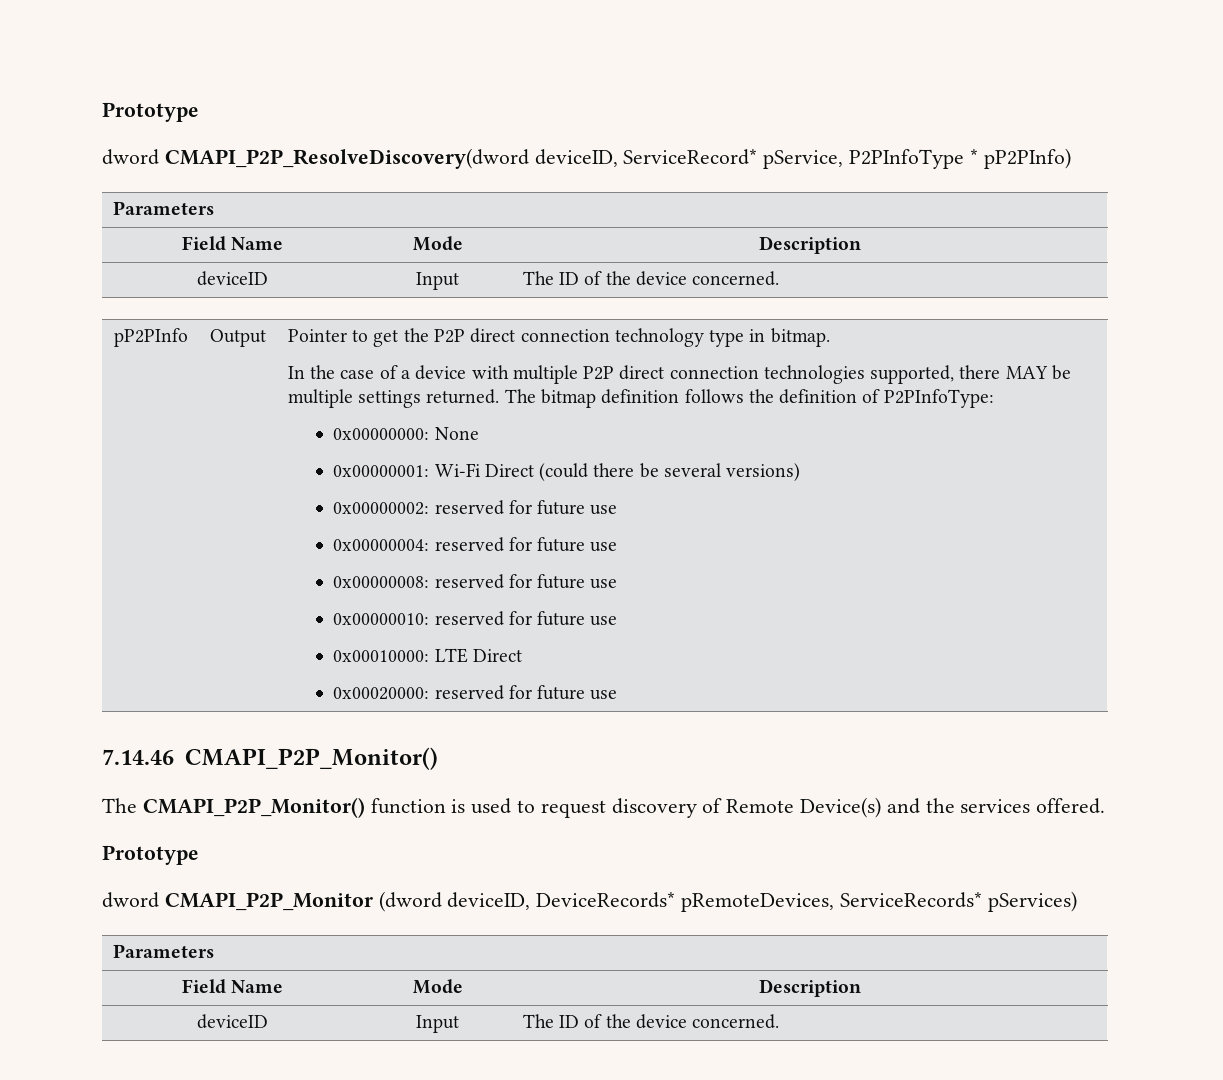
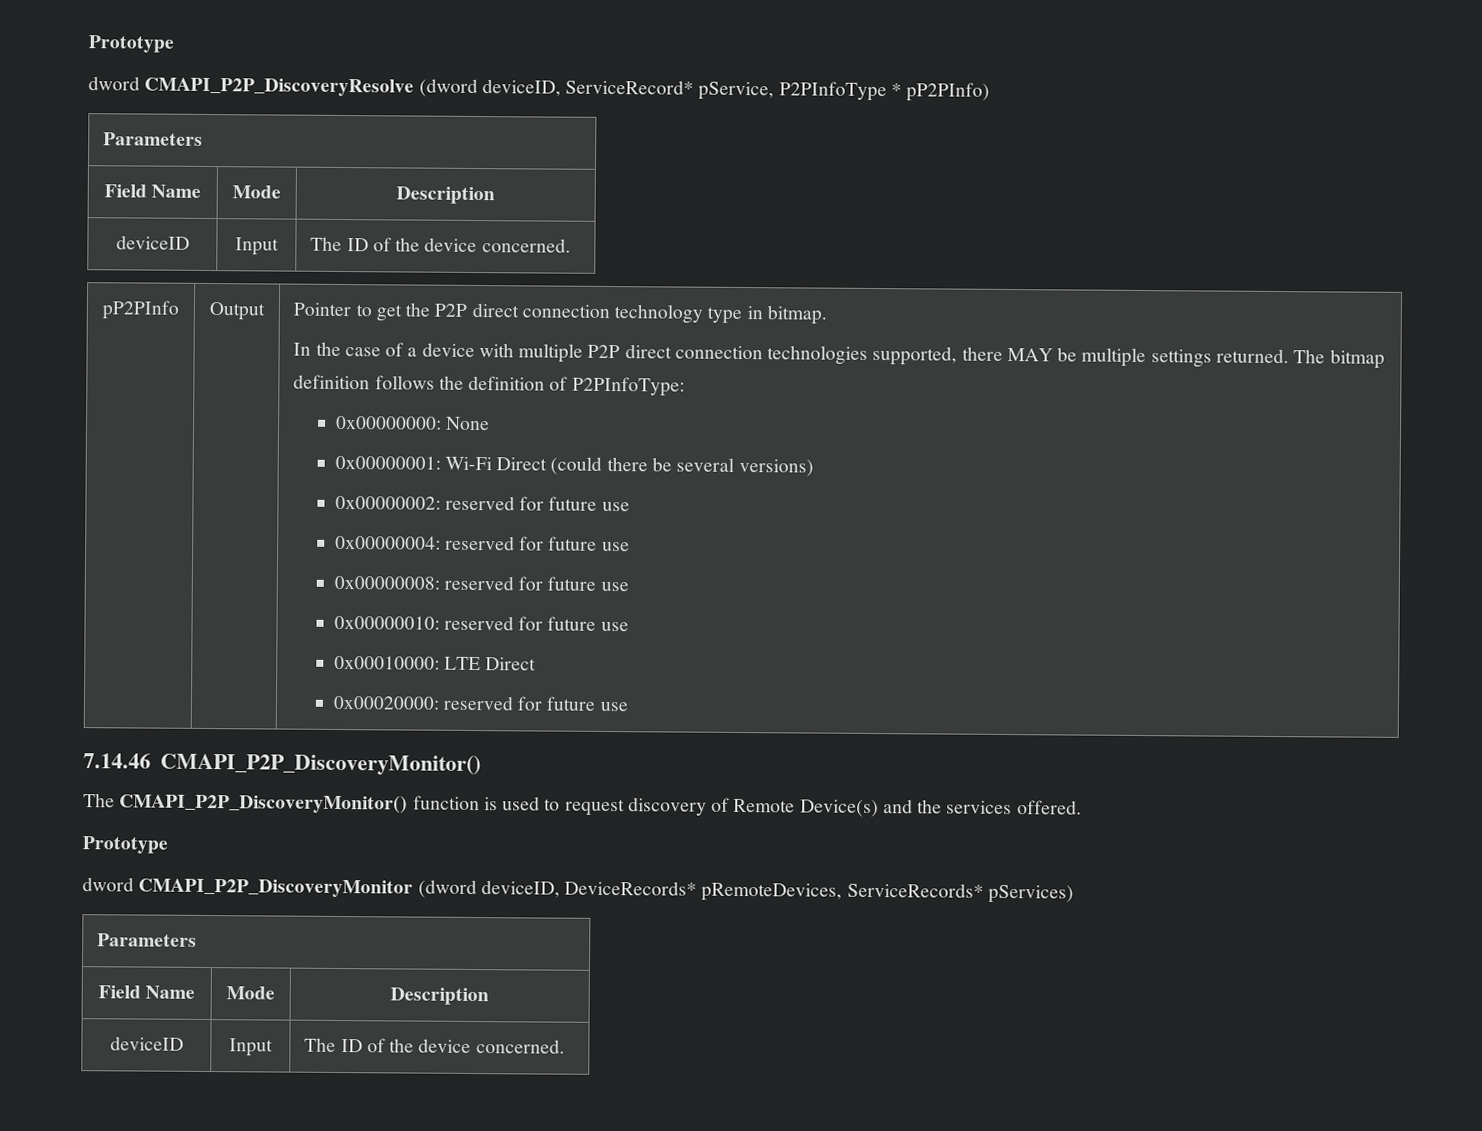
[102,102,199,122] [102,148,529,169] Prototype // dword CMAPI_P2P_ResolveDiscovery(dword -> [88,35,174,53] [88,76,478,98] Prototype // dword CMAPI_P2P_DiscoveryResolve (dword
[184,747,438,770] [102,797,365,818] CMAPI_P2P_Monitor() // The CMAPI_P2P_Monitor() -> [159,752,481,777] [83,793,409,814] CMAPI_P2P_DiscoveryMonitor() // The CMAPI_P2P_DiscoveryMonitor()
[164,892,373,911] CMAPI_P2P_Monitor -> [138,878,414,898] CMAPI_P2P_DiscoveryMonitor

